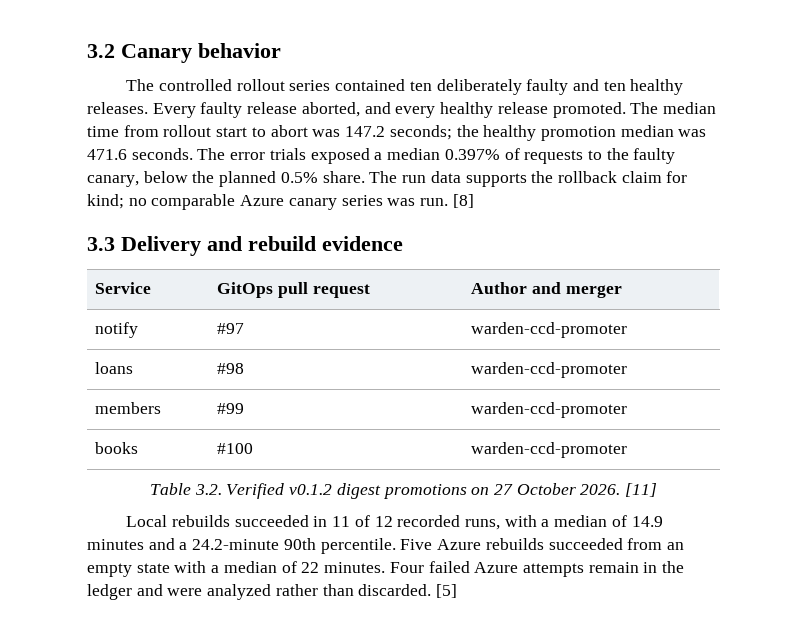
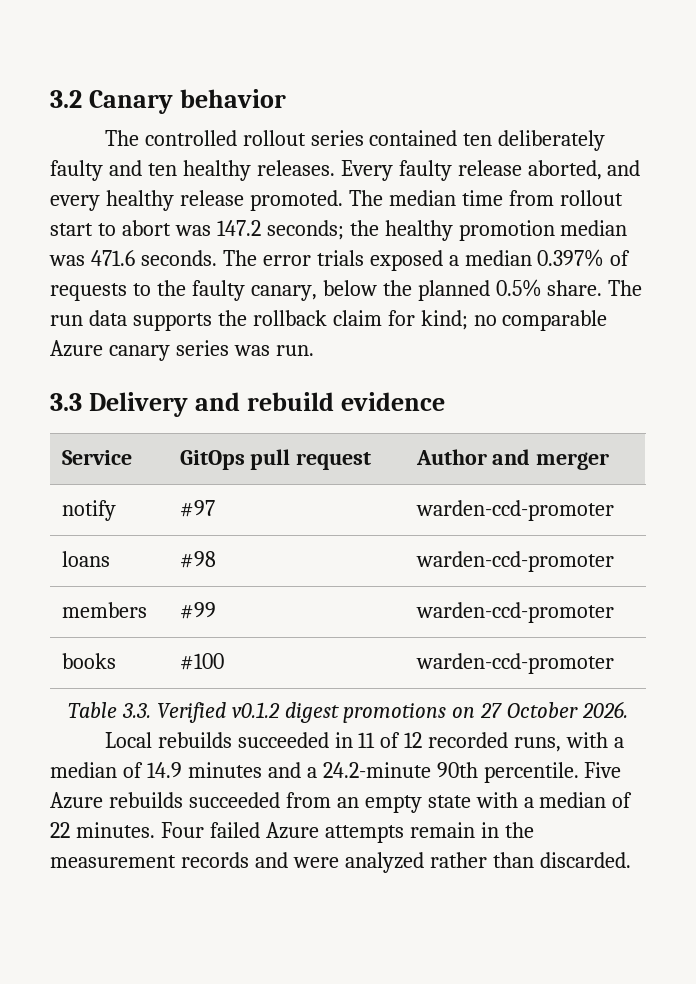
[452,194,474,208] [8] -> (314, 350) none
[194,484,222,495] 3.2. -> [121,703,151,718] 3.3.
[625,483,658,497] [11] -> (629, 709) none
[87,584,132,600] ledger -> [50,852,249,868] measurement records
[436,584,458,598] [5] -> (631, 860) none

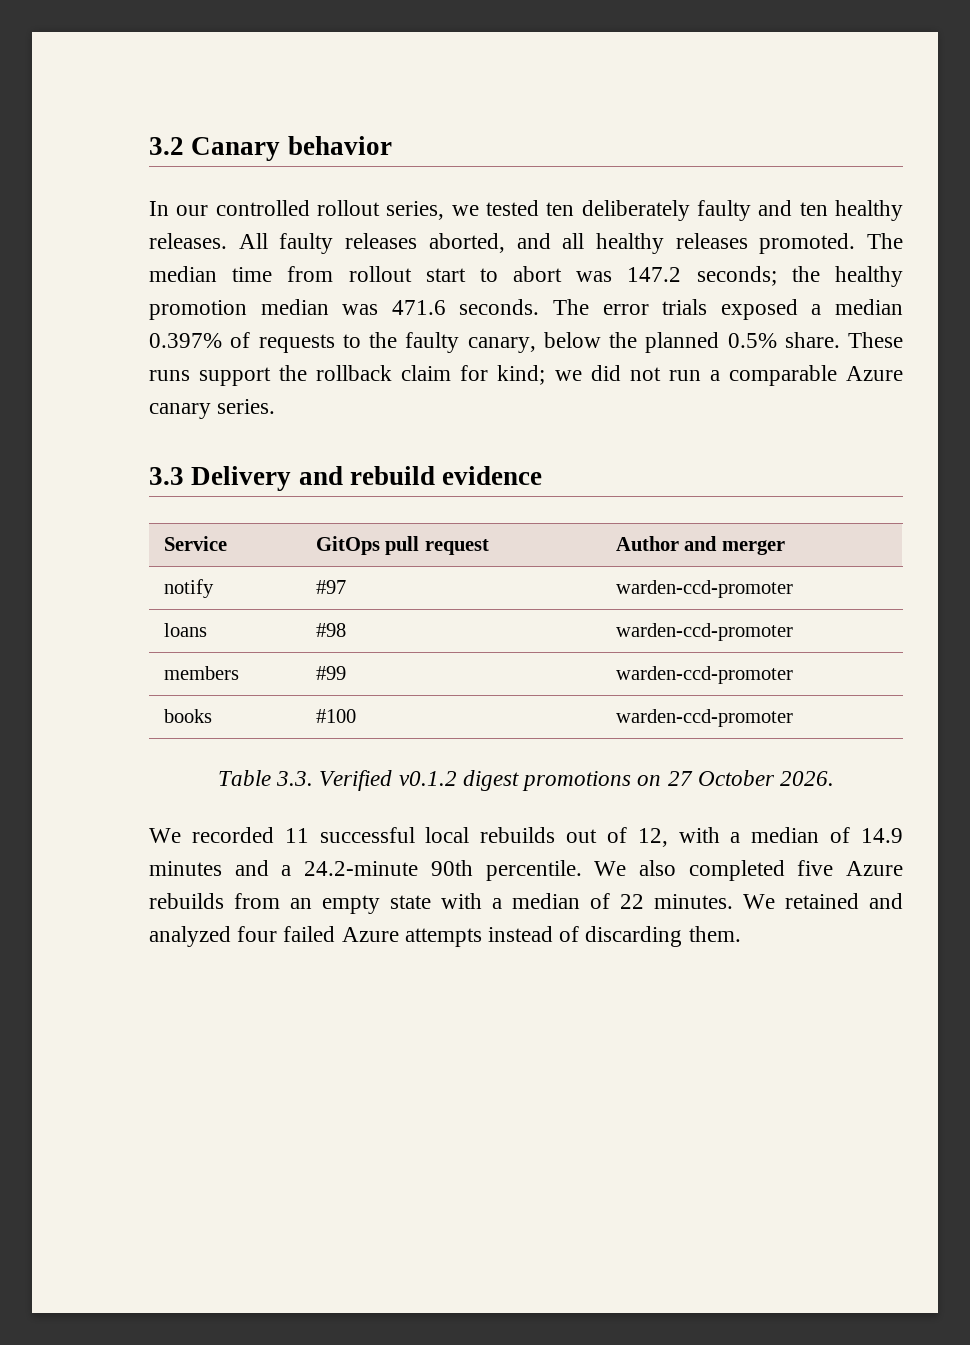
[104,130,458,146] The controlled rollout series contained -> [149,200,539,220] In our controlled rollout series, we tested
[340,160,641,181] [50,190,244,211] Every faulty release aborted, and every healthy release -> [238,233,748,254] All faulty releases aborted, and all healthy releases
[608,280,643,296] [50,310,212,331] The run data supports -> [848,332,903,348] [149,367,272,386] These runs support
[473,310,608,331] [50,340,314,361] no comparable Azure canary series was run. -> [554,365,904,386] [149,399,276,419] we did not run a comparable Azure canary series.
[104,732,562,752] Local rebuilds succeeded in 11 of 12 recorded runs, -> [149,827,668,847] We recorded 11 successful local rebuilds out of 12,
[584,762,622,778] Five -> [594,860,834,881] We also completed five
[188,792,280,808] succeeded -> (224, 901) none
[160,822,534,843] [50,852,631,873] Four failed Azure attempts remain in the measurement records and were analyzed rather than discarded. -> [743,893,903,909] [149,926,741,947] We retained and analyzed four failed Azure attempts instead of discarding them.

